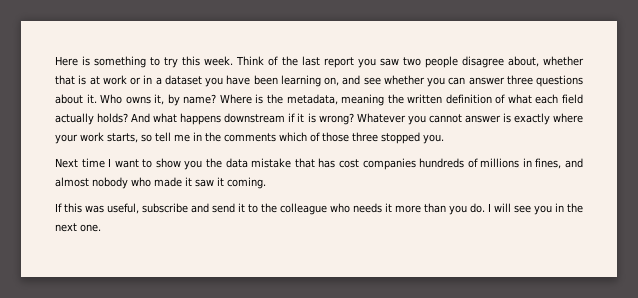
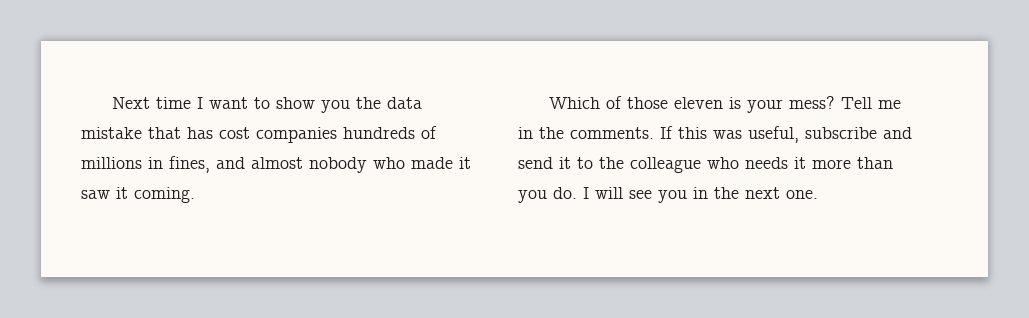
[55,56,584,68] [55,75,583,87] [55,94,583,106] [55,113,583,125] [55,132,444,144] Here is something to try this week. Think of the last report you saw two people disagree about, whether that is at work or in a dataset you have been learning on, and see whether you can answer three questions about it. Who owns it, by name? Where is the metadata, meaning the written definition of what each field actually holds? And what happens downstream if it is wrong? Whatever you cannot answer is exactly where your work starts, so tell me in the comments which of those three stopped you. // -> (112, 103) none
(266, 183) none -> [549,96,902,113] [518,127,654,139] Which of those eleven is your mess? Tell me in the comments.

